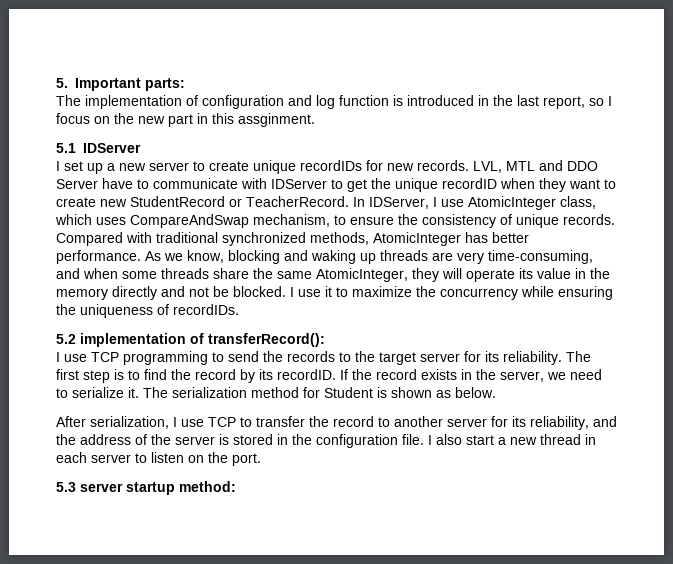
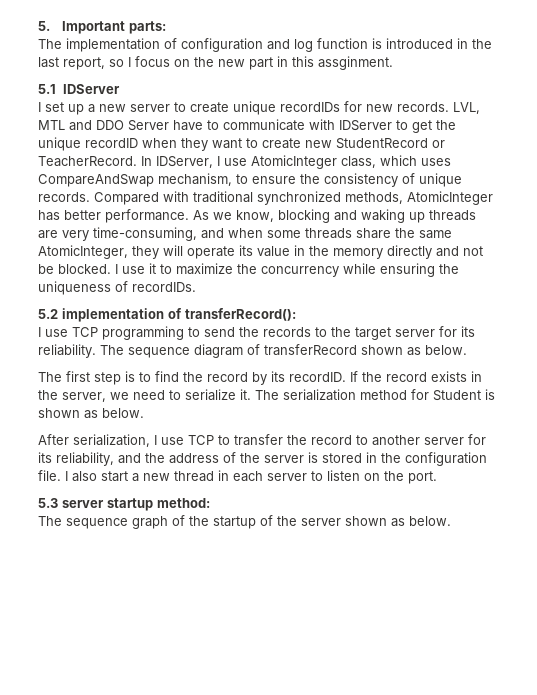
(591, 356) none -> [128,344,467,358] [38,372,62,382] sequence diagram of transferRecord shown as below. // The
(236, 486) none -> [38,515,451,529] // The sequence graph of the startup of the server shown as below.

